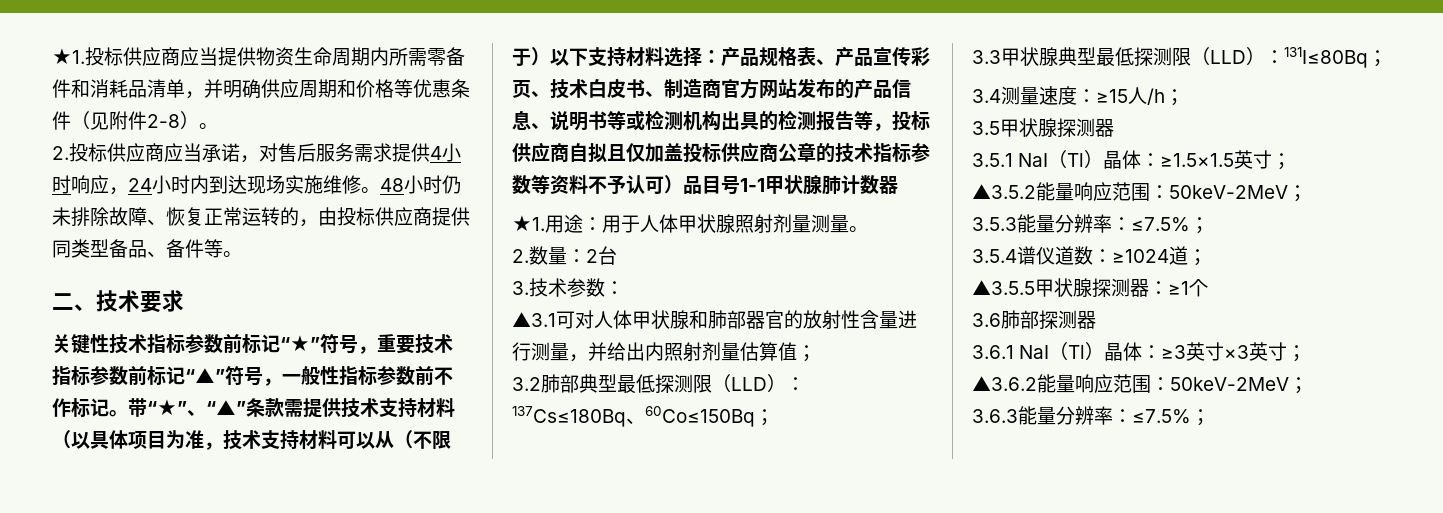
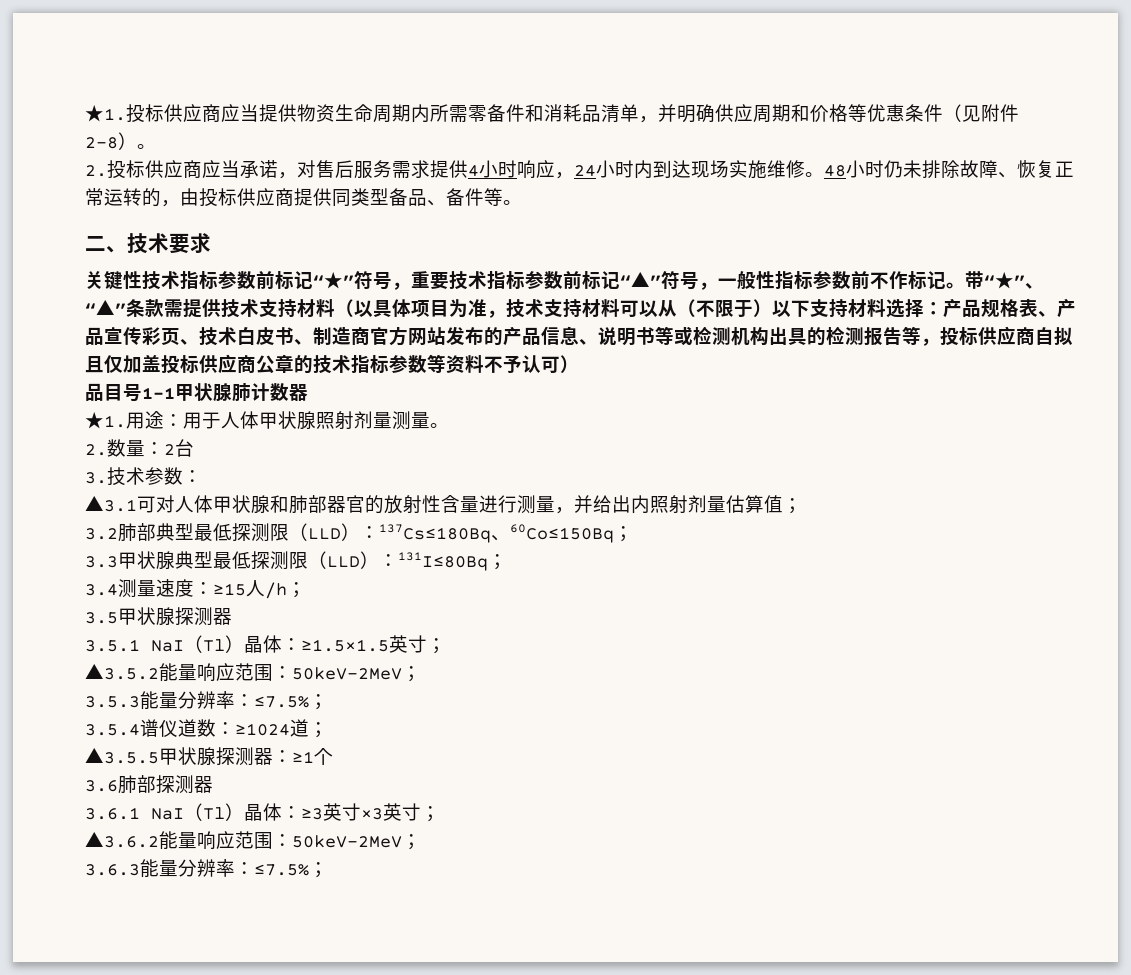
(683, 184) none -> (579, 364) //

